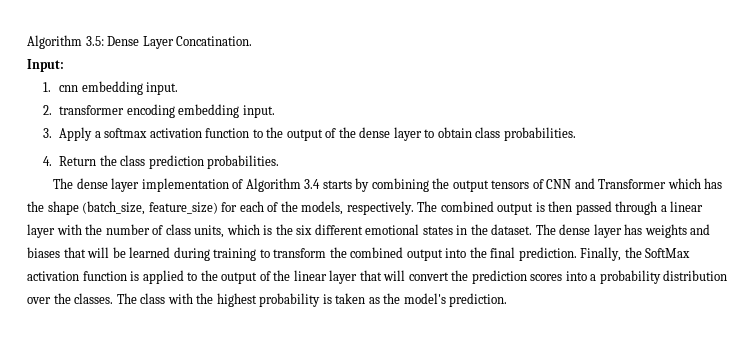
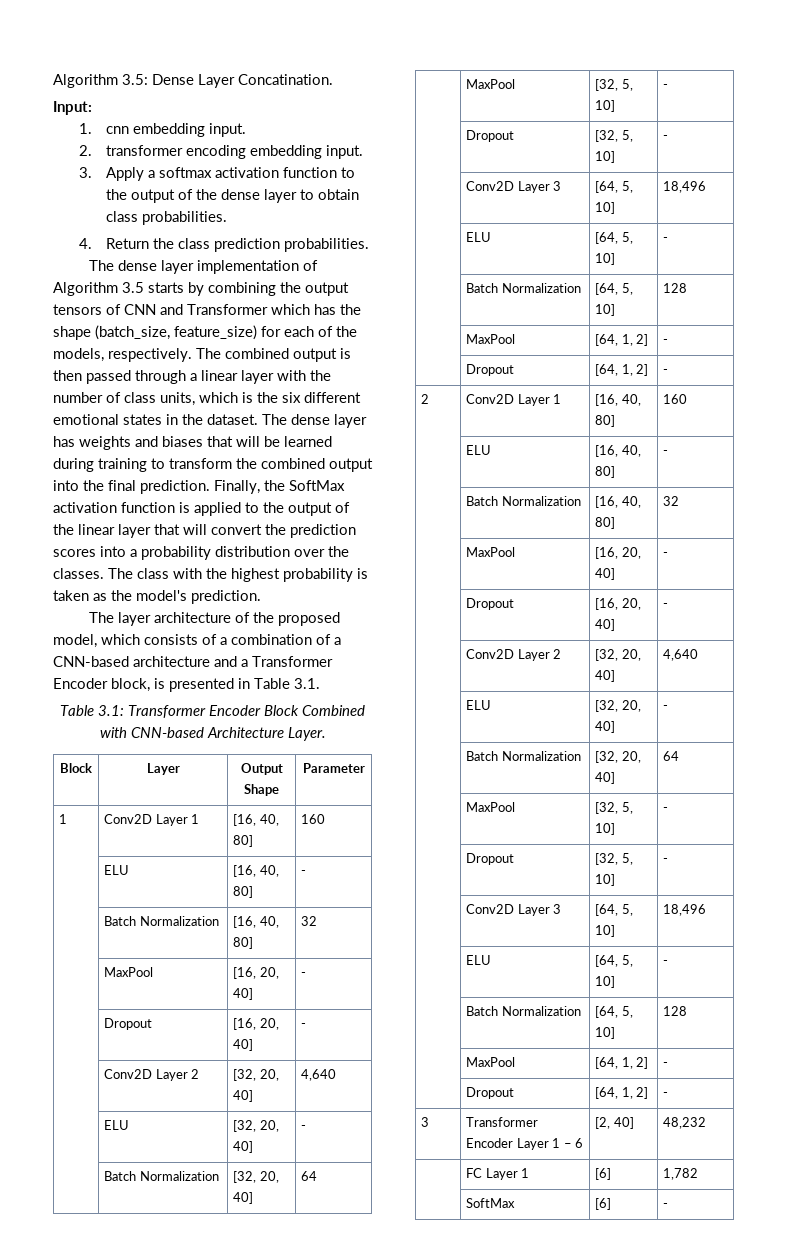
[304,179,321,189] 3.4 -> [122,282,144,293] 3.5
(508, 300) none -> [89,612,341,626] [53,634,341,648] [53,656,333,667] [53,678,320,692] [60,705,365,718] [99,727,326,741] [60,763,92,773] [146,763,180,775] [240,763,283,775] [244,784,279,796] [302,763,365,773] [59,814,68,824] [104,814,200,826] [233,814,279,826] [233,835,254,847] [301,814,326,824] [104,865,130,875] [233,865,279,877] [233,886,254,898] [301,870,307,875] [104,916,219,926] [233,916,279,928] [233,937,254,949] [301,916,318,926] [104,967,154,977] [233,967,279,979] [233,988,254,1000] [301,972,307,977] [104,1018,153,1030] [233,1018,279,1030] [233,1039,254,1051] [301,1023,307,1028] [104,1069,200,1081] [233,1069,279,1081] [233,1090,254,1102] [301,1069,337,1081] [104,1120,130,1130] [233,1120,279,1132] [233,1141,254,1153] [301,1125,307,1130] [104,1171,219,1181] [233,1171,279,1183] [233,1192,254,1204] [301,1171,318,1181] [466,79,516,89] [595,79,633,91] [595,100,616,112] [663,84,669,89] [466,130,515,142] [595,130,633,142] [595,151,616,163] [663,135,669,140] [466,181,562,193] [595,181,633,193] [595,202,616,214] [663,181,707,193] [466,232,492,242] [595,232,633,244] [595,253,616,265] [663,237,669,242] [466,283,581,293] [595,283,633,295] [595,304,616,316] [663,283,688,293] [466,334,516,344] [595,334,649,346] [663,339,669,344] [466,364,515,376] [595,364,649,376] [663,369,669,374] [421,394,430,404] [466,394,562,406] [595,394,641,406] [595,415,616,427] [663,394,688,404] [466,445,492,455] [595,445,641,457] [595,466,616,478] [663,450,669,455] [466,496,581,506] [595,496,641,508] [595,517,616,529] [663,496,680,506] [466,547,516,557] [595,547,641,559] [595,568,616,580] [663,552,669,557] [466,598,515,610] [595,598,641,610] [595,619,616,631] [663,603,669,608] [466,649,562,661] [595,649,641,661] [595,670,616,682] [663,649,699,661] [466,700,492,710] [595,700,641,712] [595,721,616,733] [663,705,669,710] [466,751,581,761] [595,751,641,763] [595,772,616,784] [663,751,680,761] [466,802,516,812] [595,802,633,814] [595,823,616,835] [663,807,669,812] [466,853,515,865] [595,853,633,865] [595,874,616,886] [663,858,669,863] [466,904,562,916] [595,904,633,916] [595,925,616,937] [663,904,707,916] [466,955,492,965] [595,955,633,967] [595,976,616,988] [663,960,669,965] [466,1006,581,1016] [595,1006,633,1018] [595,1027,616,1039] [663,1006,688,1016] [466,1057,516,1067] [595,1057,649,1069] [663,1062,669,1067] [466,1087,515,1099] [595,1087,649,1099] [663,1092,669,1097] [421,1117,430,1127] [466,1117,539,1127] [466,1138,584,1150] [595,1117,634,1129] [663,1117,707,1129] [466,1168,530,1180] [595,1168,612,1180] [663,1168,699,1180] [466,1198,516,1208] [595,1198,612,1210] [663,1203,669,1208] // The layer architecture of the proposed model, which consists of a combination of a CNN-based architecture and a Transformer Encoder block, is presented in Table 3.1. // Table 3.1: Transformer Encoder Block Combined with CNN-based Architecture Layer. // Block | Layer | Output Shape | Parameter // 1 | Conv2D Layer 1 | [16, 40, 80] | 160 // | ELU | [16, 40, 80] | - // | Batch Normalization | [16, 40, 80] | 32 // | MaxPool | [16, 20, 40] | - // | Dropout | [16, 20, 40] | - // | Conv2D Layer 2 | [32, 20, 40] | 4,640 // | ELU | [32, 20, 40] | - // | Batch Normalization | [32, 20, 40] | 64 // | MaxPool | [32, 5, 10] | - // | Dropout | [32, 5, 10] | - // | Conv2D Layer 3 | [64, 5, 10] | 18,496 // | ELU | [64, 5, 10] | - // | Batch Normalization | [64, 5, 10] | 128 // | MaxPool | [64, 1, 2] | - // | Dropout | [64, 1, 2] | - // 2 | Conv2D Layer 1 | [16, 40, 80] | 160 // | ELU | [16, 40, 80] | - // | Batch Normalization | [16, 40, 80] | 32 // | MaxPool | [16, 20, 40] | - // | Dropout | [16, 20, 40] | - // | Conv2D Layer 2 | [32, 20, 40] | 4,640 // | ELU | [32, 20, 40] | - // | Batch Normalization | [32, 20, 40] | 64 // | MaxPool | [32, 5, 10] | - // | Dropout | [32, 5, 10] | - // | Conv2D Layer 3 | [64, 5, 10] | 18,496 // | ELU | [64, 5, 10] | - // | Batch Normalization | [64, 5, 10] | 128 // | MaxPool | [64, 1, 2] | - // | Dropout | [64, 1, 2] | - // 3 | Transformer Encoder Layer 1 – 6 | [2, 40] | 48,232 // | FC Layer 1 | [6] | 1,782 // | SoftMax | [6] | -

